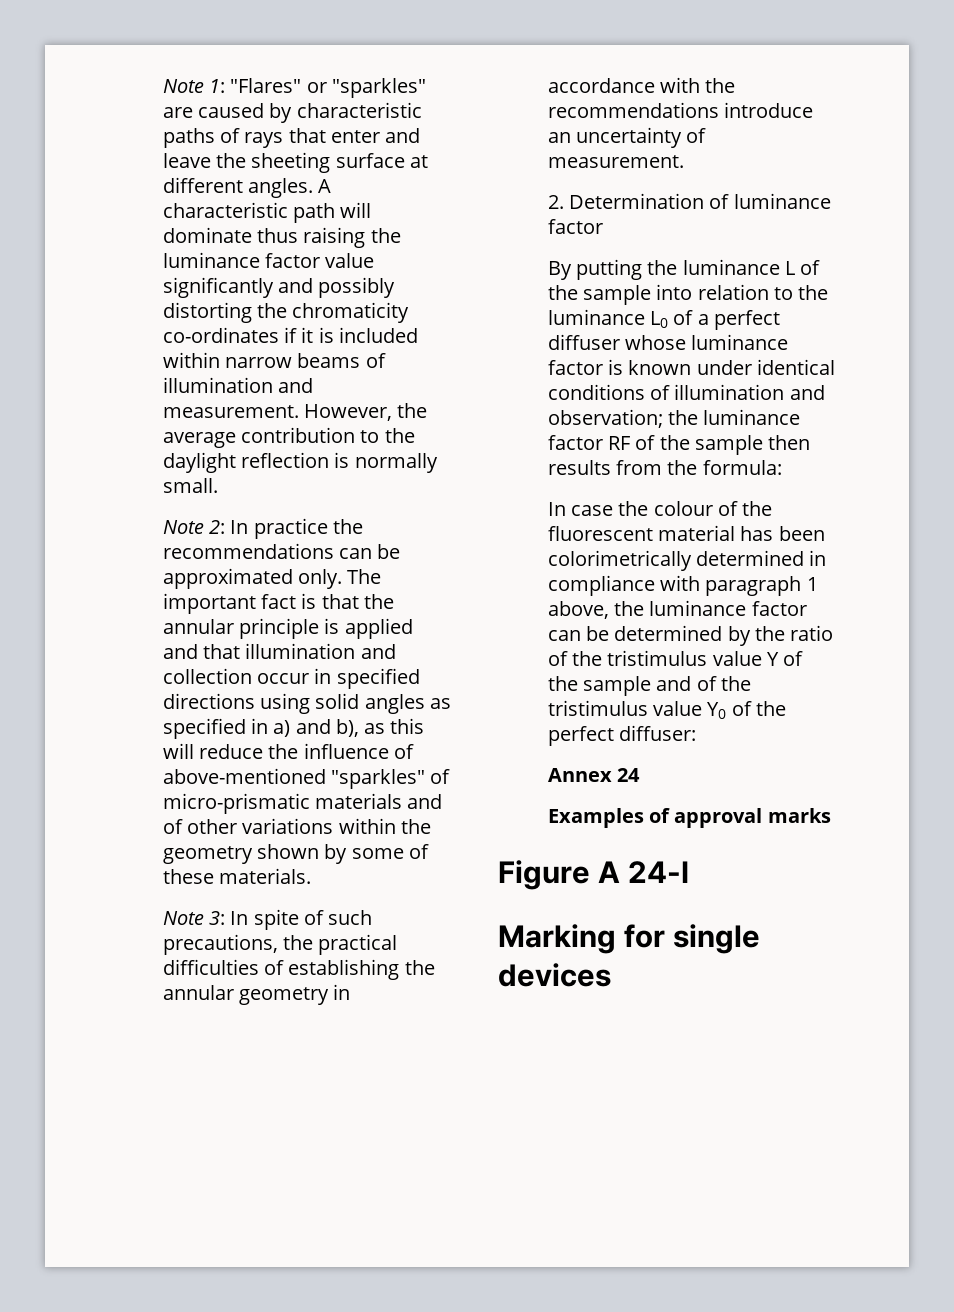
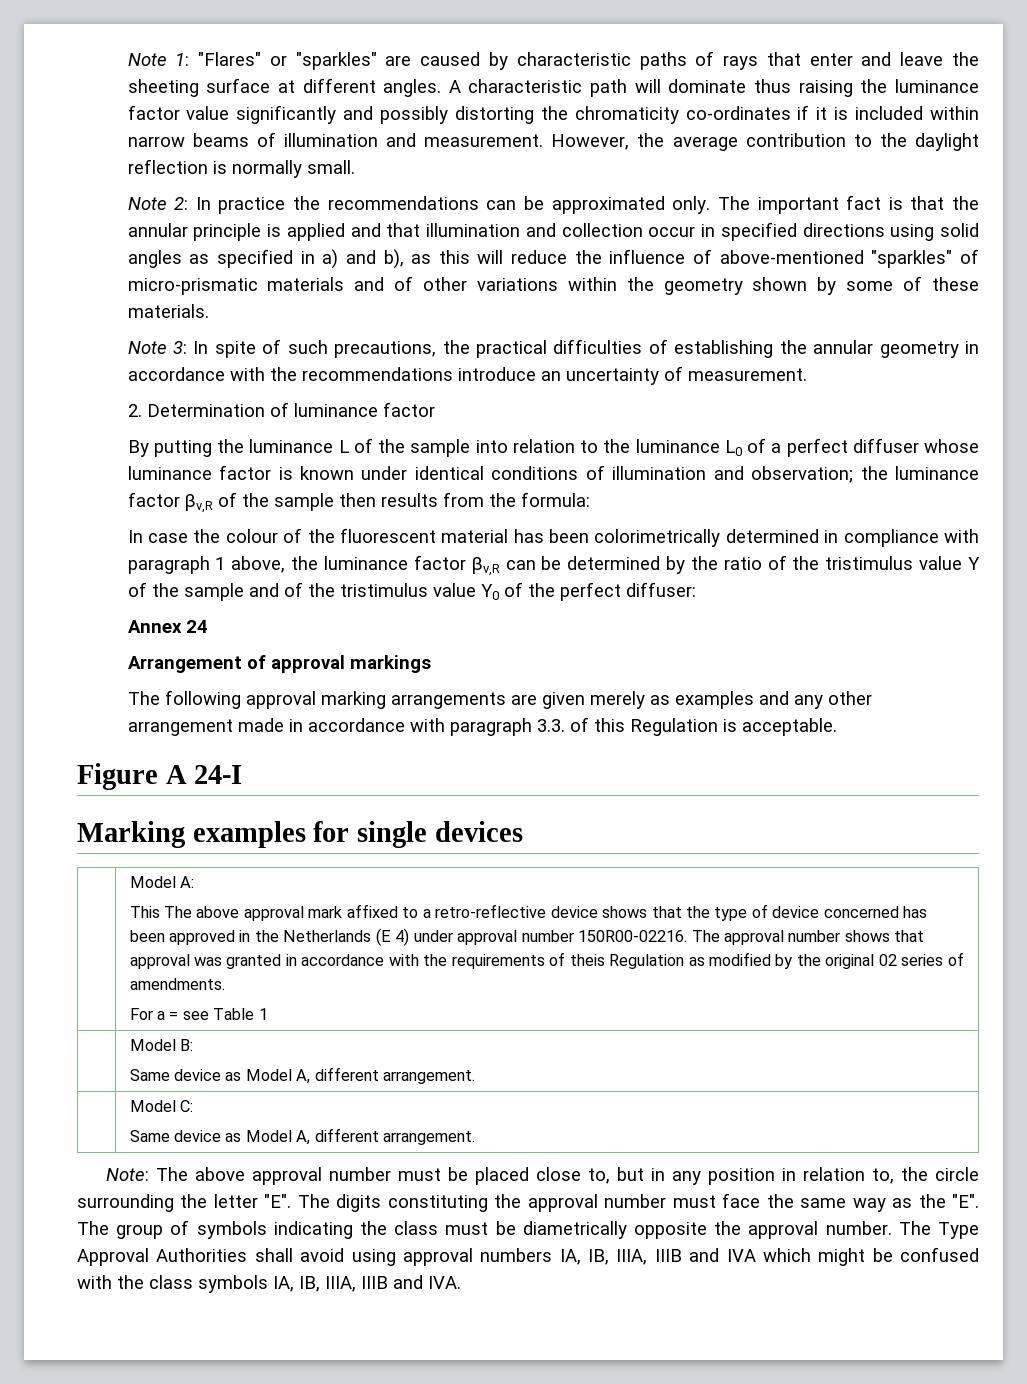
[608,436,631,450] RF -> [184,494,213,513] βv,R
(807, 608) none -> [471,557,500,576] βv,R
[547,808,644,828] Examples -> [127,656,242,673] Arrangement
[767,808,831,823] marks -> [349,655,431,673] [127,690,872,709] [127,717,837,736] markings // The following approval marking arrangements are given merely as examples and any other arrangement made in accordance with paragraph 3.3. of this Regulation is acceptable.
(616, 939) none -> [192,821,306,848] examples
(611, 975) none -> [129,876,194,888] [129,904,928,921] [129,928,925,946] [129,952,964,969] [129,978,225,990] [129,1008,268,1020] [129,1039,193,1051] [129,1067,476,1084] [129,1100,193,1112] [129,1128,476,1145] [105,1167,980,1185] [77,1193,980,1212] [77,1220,980,1239] [77,1247,979,1266] [77,1275,461,1293] // | Model A: // This The above approval mark affixed to a retro-reflective device shows that the type of device concerned has been approved in the Netherlands (E 4) under approval number 150R00-02216. The approval number shows that approval was granted in accordance with the requirements of theis Regulation as modified by the original 02 series of amendments. // For a = see Table 1 // | Model B: // Same device as Model A, different arrangement. // | Model C: // Same device as Model A, different arrangement. // Note: The above approval number must be placed close to, but in any position in relation to, the circle surrounding the letter "E". The digits constituting the approval number must face the same way as the "E". The group of symbols indicating the class must be diametrically opposite the approval number. The Type Approval Authorities shall avoid using approval numbers IA, IB, IIIA, IIIB and IVA which might be confused with the class symbols IA, IB, IIIA, IIIB and IVA.

